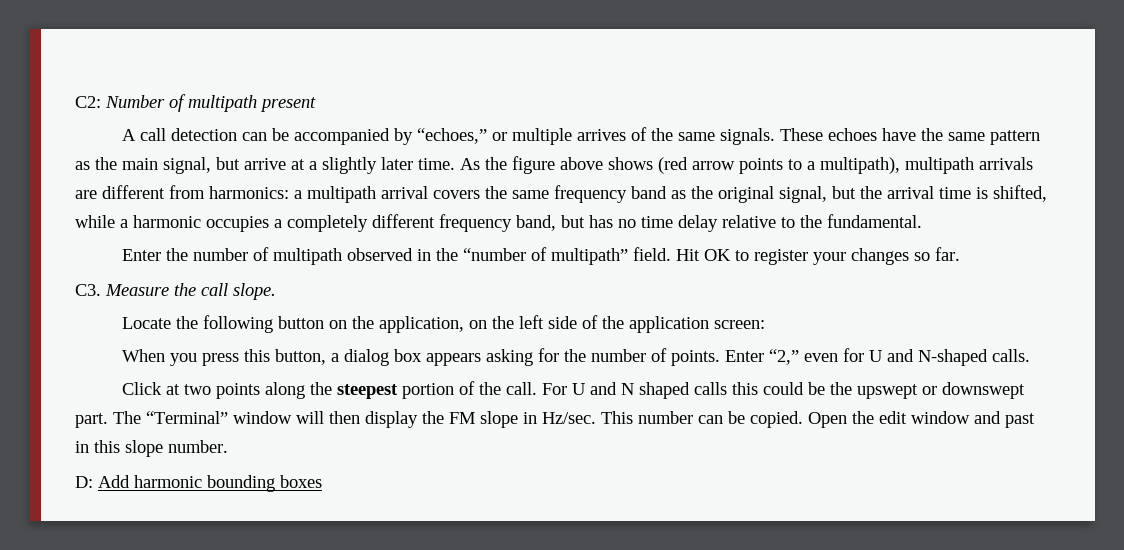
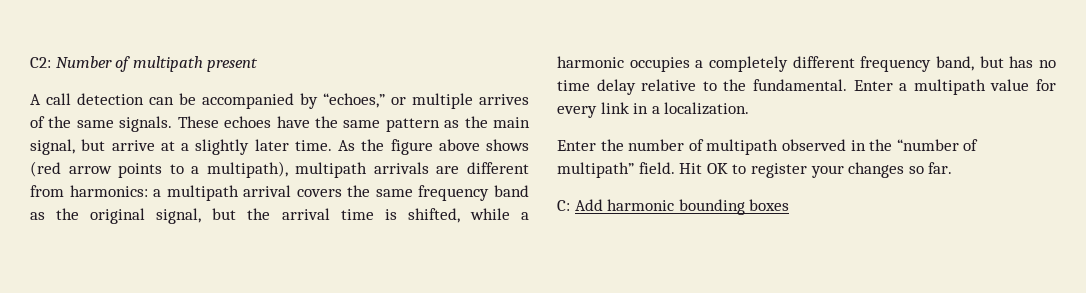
(922, 221) none -> [853,79,1056,95] [557,102,750,118] Enter a multipath value for every link in a localization.
[75,283,276,300] [122,315,766,333] [122,348,1031,366] [122,381,1026,399] [75,411,1035,428] [75,440,228,457] [75,476,93,488] C3. Measure the call slope. // Locate the following button on the application, on the left side of the application screen: // When you press this button, a dialog box appears asking for the number of points. Enter “2,” even for U and N-shaped calls. // Click at two points along the steepest portion of the call. For U and N shaped calls this could be the upswept or downswept part. The “Terminal” window will then display the FM slope in Hz/sec. This number can be copied. Open the edit window and past in this slope number. // D: -> [557,200,570,211] C:

